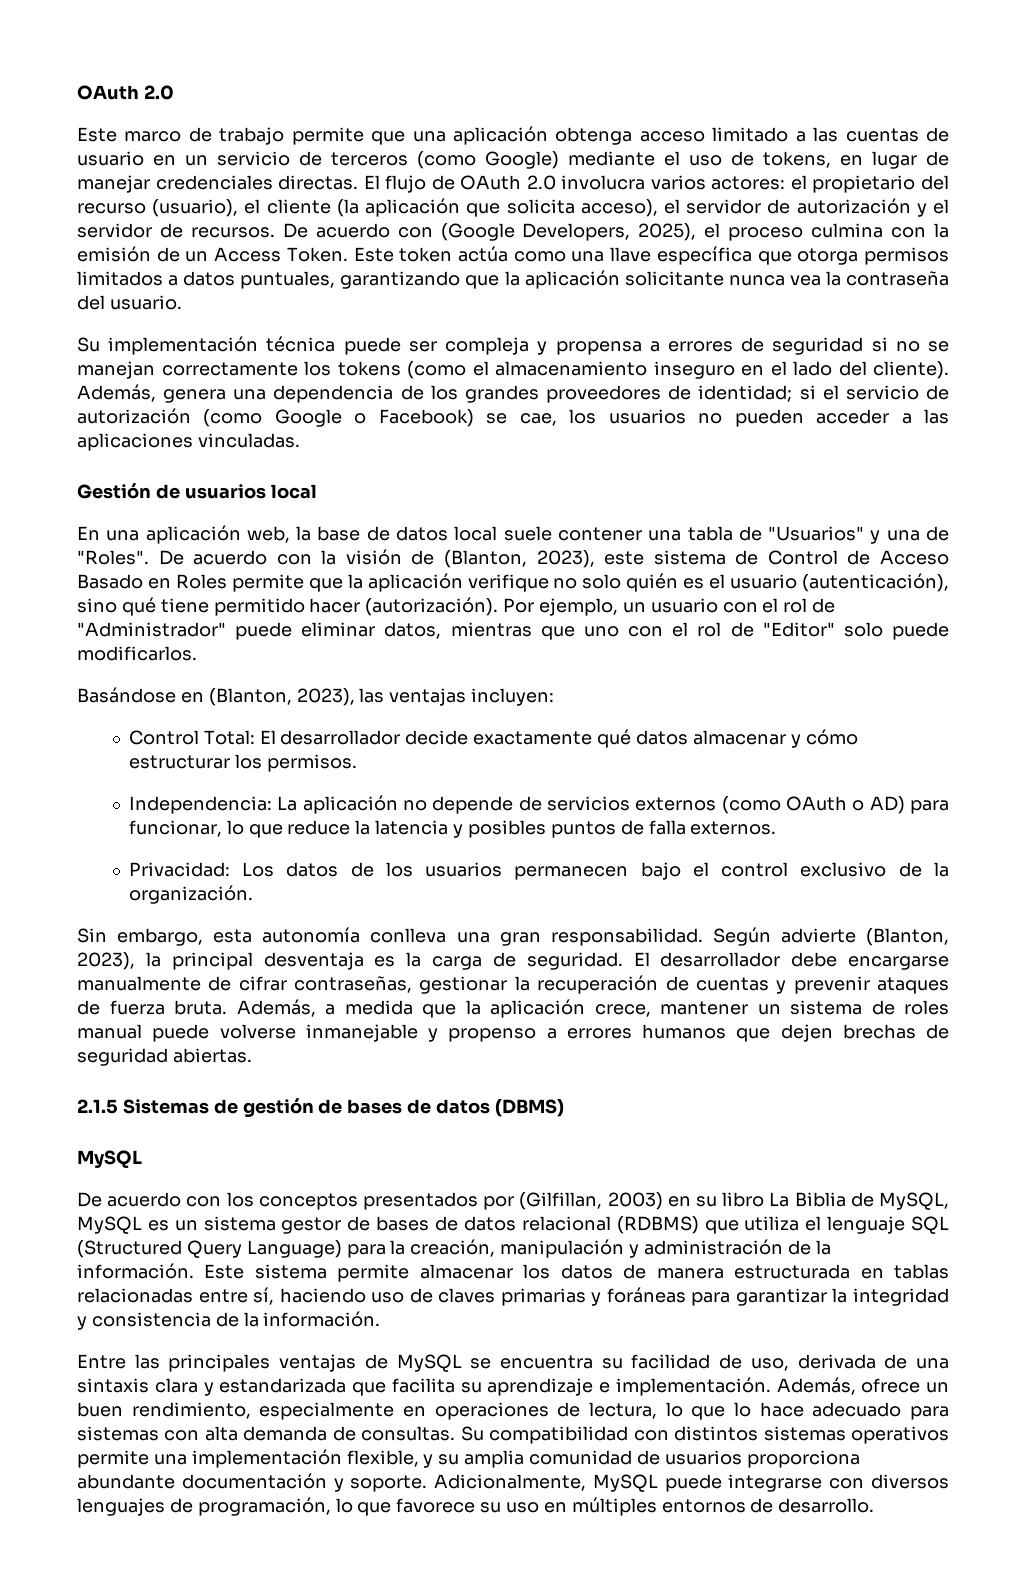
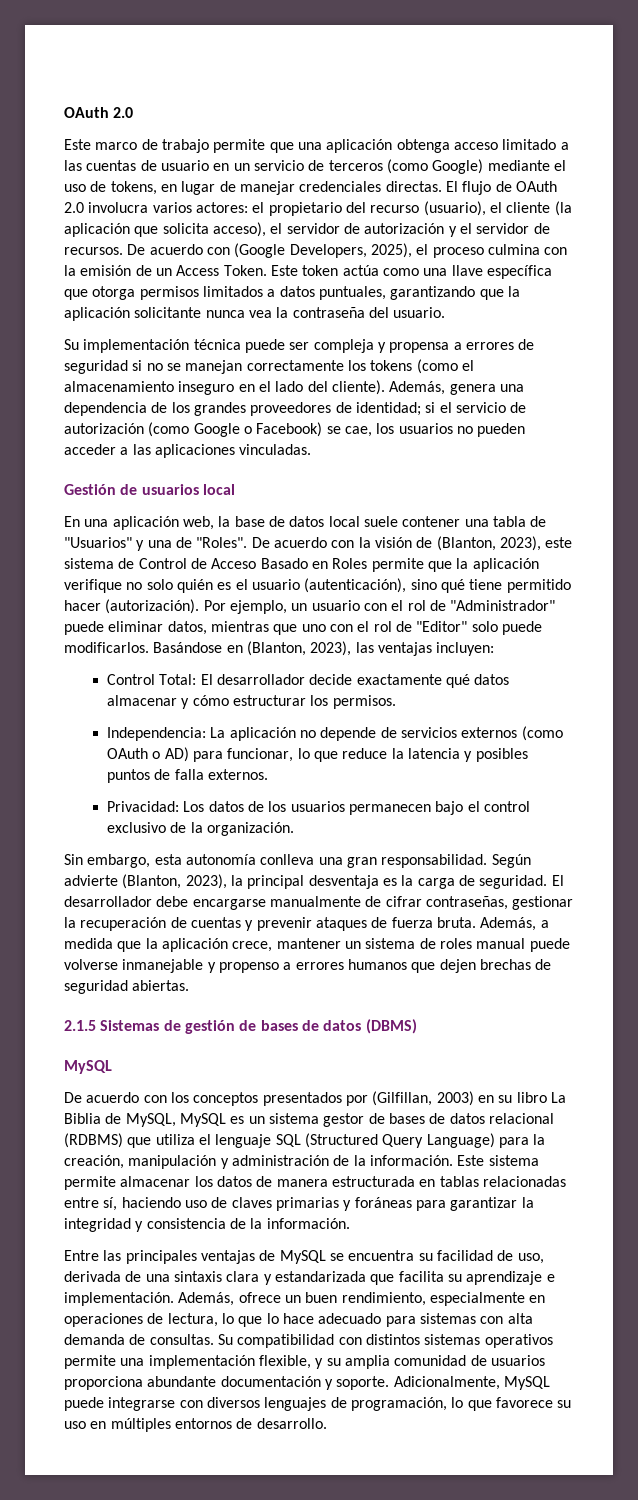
(197, 653) // -> (149, 647) none

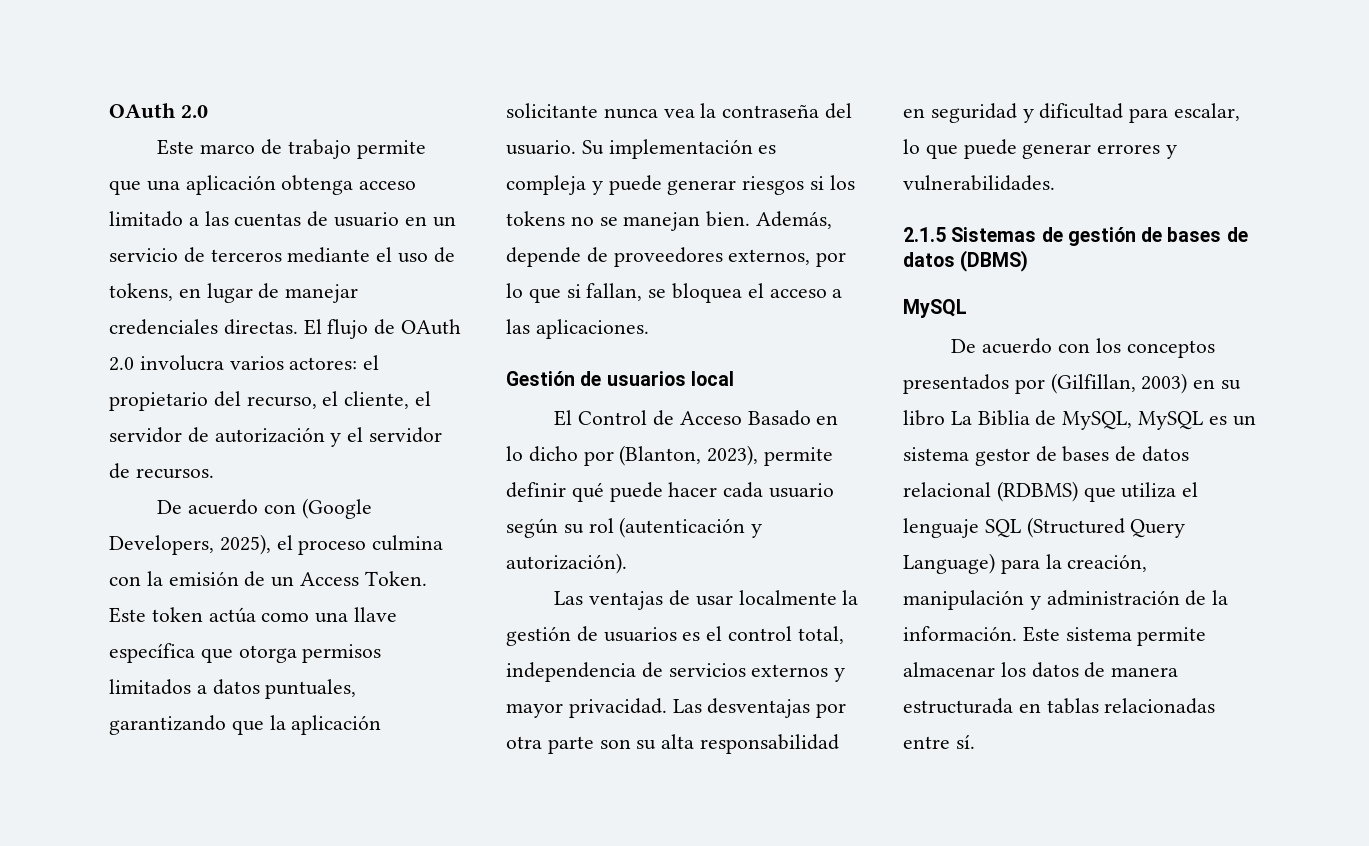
[386,159,484,174] (como Google) -> (282, 255) none
[370,201,572,216] [64,222,266,237] recurso (usuario), el cliente (la aplicación que solicita acceso), -> [246,391,410,409] recurso, el cliente,
(123, 251) none -> (214, 473) //
(446, 312) // -> (576, 147) none
[193,339,535,353] [64,359,474,374] [64,380,524,395] [64,402,527,416] [64,422,526,437] [64,444,312,458] [64,484,235,495] [64,516,547,530] [64,536,573,551] [64,558,135,569] técnica puede ser compleja y propensa a errores de seguridad si no se manejan correctamente los tokens (como el almacenamiento inseguro en el lado del cliente). Además, genera una dependencia de los grandes proveedores de identidad; si el servicio de autorización (como Google o Facebook) se cae, los usuarios no pueden acceder a las aplicaciones vinculadas. // Gestión de usuarios local // En una aplicación web, la base de datos local suele contener una tabla de "Usuarios" y una de "Roles". De acuerdo con la visión de (Blanton, 2023), este sistema de -> [758,145,777,154] [506,175,855,195] [506,211,833,231] [506,247,847,267] [506,283,843,303] [506,319,649,339] [506,371,734,386] [554,410,573,426] es compleja y puede generar riesgos si los tokens no se manejan bien. Además, depende de proveedores externos, por lo que si fallan, se bloquea el acceso a las aplicaciones. // Gestión de usuarios local // El
[332,558,539,572] [64,578,571,593] [64,599,556,614] [64,621,542,635] [64,641,495,656] [107,674,510,688] [107,695,396,709] [107,726,563,741] [107,747,528,762] [107,769,269,783] [107,801,530,815] [107,822,295,836] [64,854,531,868] [64,874,564,889] [64,896,574,910] [64,917,549,931] [64,938,570,952] [64,959,552,973] [64,980,190,994] Roles permite que la aplicación verifique no solo quién es el usuario (autenticación), sino qué tiene permitido hacer (autorización). Por ejemplo, un usuario con el rol de "Administrador" puede eliminar datos, mientras que uno con el rol de "Editor" solo puede modificarlos. Basándose en (Blanton, 2023), las ventajas incluyen: // Control Total: El desarrollador decide exactamente qué datos almacenar y cómo estructurar los permisos. // Independencia: La aplicación no depende de servicios externos (como OAuth o AD) para funcionar, lo que reduce la latencia y posibles puntos de falla externos. // Privacidad: Los datos de los usuarios permanecen bajo el control exclusivo de la organización. // Sin embargo, esta autonomía conlleva una gran responsabilidad. Según advierte (Blanton, 2023), la principal desventaja es la carga de seguridad. El desarrollador debe encargarse manualmente de cifrar contraseñas, gestionar la recuperación de cuentas y prevenir ataques de fuerza bruta. Además, a medida que la aplicación crece, mantener un sistema de roles manual puede volverse inmanejable y propenso a errores humanos que dejen brechas de seguridad abiertas. -> [506,445,834,466] [506,482,835,502] [506,517,763,538] [506,553,627,574] [554,590,859,610] [506,626,844,646] [506,662,846,682] [506,698,847,718] [506,734,840,754] [903,103,1241,123] [903,139,1178,159] [903,175,1055,191] lo dicho por (Blanton, 2023), permite definir qué puede hacer cada usuario según su rol (autenticación y autorización). // Las ventajas de usar localmente la gestión de usuarios es el control total, independencia de servicios externos y mayor privacidad. Las desventajas por otra parte son su alta responsabilidad en seguridad y dificultad para escalar, lo que puede generar errores y vulnerabilidades.
[103,1197,534,1211] [64,1218,350,1232] [64,1250,544,1264] [64,1271,555,1285] [64,1292,546,1306] [64,1313,533,1327] [64,1334,553,1348] [64,1355,545,1369] [64,1376,550,1390] [64,1397,572,1411] [64,1418,327,1432] sí, haciendo uso de claves primarias y foráneas para garantizar la integridad y consistencia de la información. // Entre las principales ventajas de MySQL se encuentra su facilidad de uso, derivada de una sintaxis clara y estandarizada que facilita su aprendizaje e implementación. Además, ofrece un buen rendimiento, especialmente en operaciones de lectura, lo que lo hace adecuado para sistemas con alta demanda de consultas. Su compatibilidad con distintos sistemas operativos permite una implementación flexible, y su amplia comunidad de usuarios proporciona abundante documentación y soporte. Adicionalmente, MySQL puede integrarse con diversos lenguajes de programación, lo que favorece su uso en múltiples entornos de desarrollo. -> [955,735,975,749] sí.

